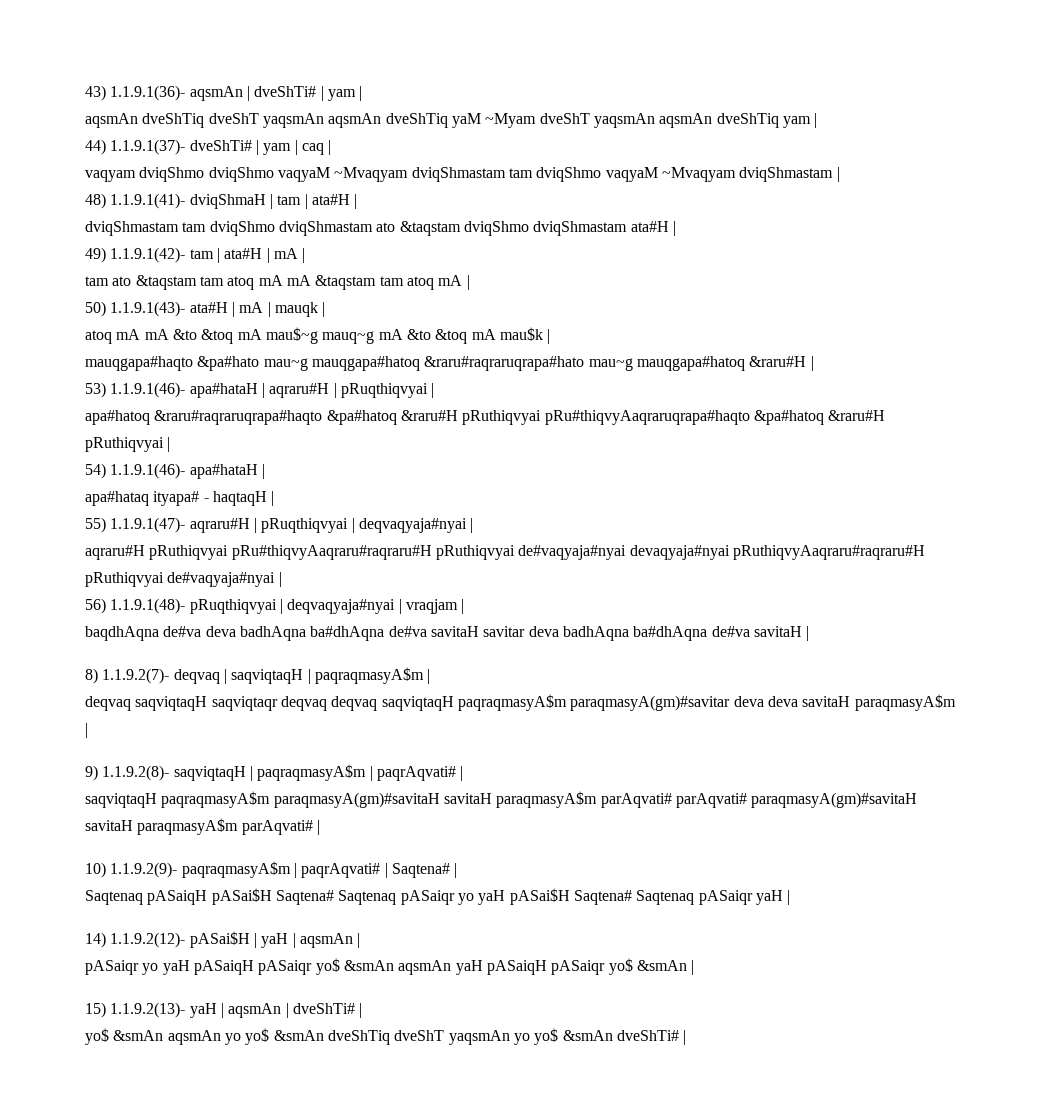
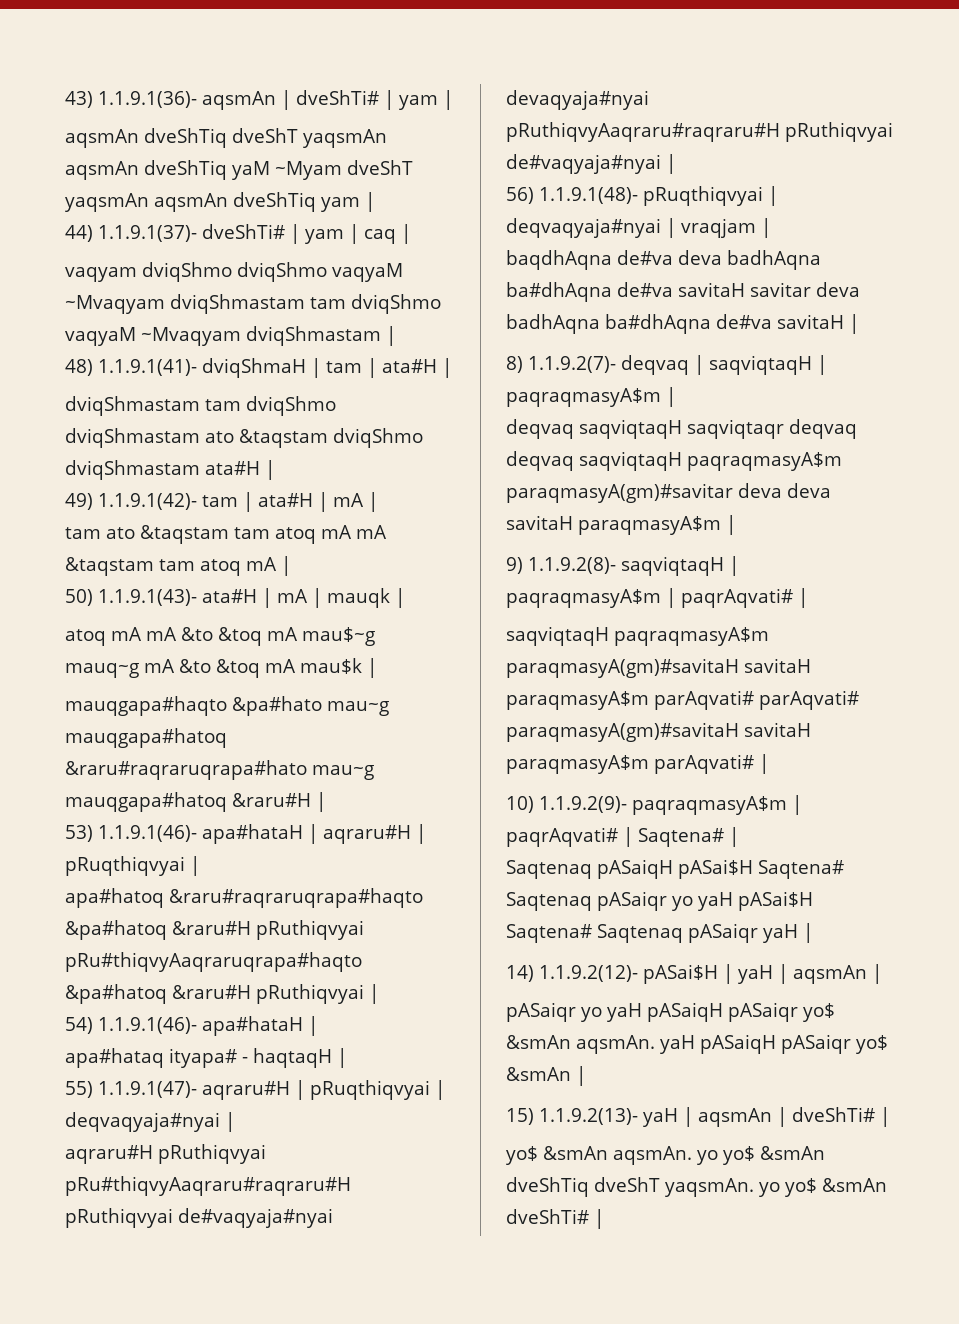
[398,960,452,975] aqsmAn -> [576,1035,655,1054] aqsmAn.
[167,1030,221,1045] aqsmAn -> [613,1146,692,1165] aqsmAn.
[448,1030,510,1045] yaqsmAn -> [665,1178,754,1197] yaqsmAn.

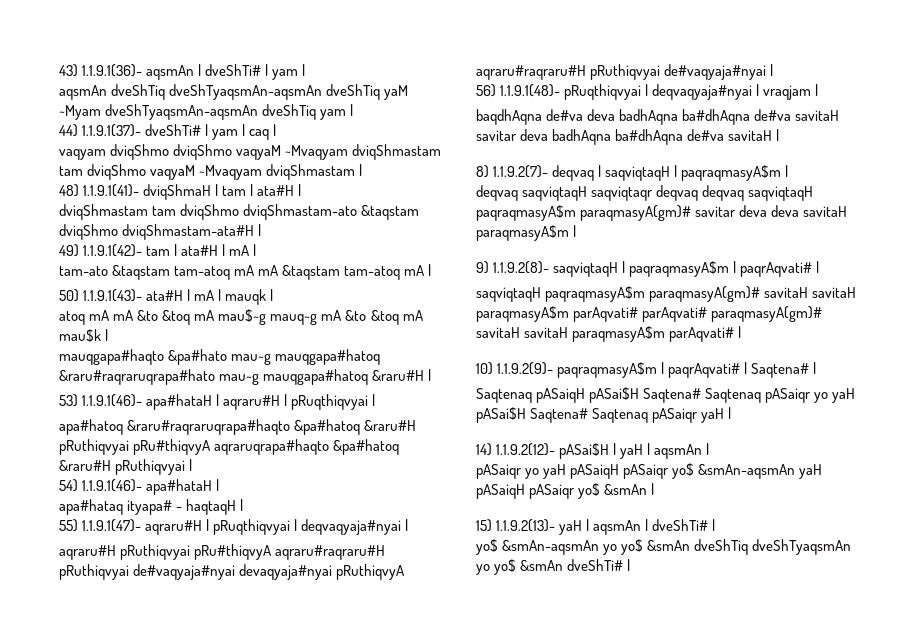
[232,128,387,148] [65,160,413,180] [65,193,228,212] dveShT yaqsmAn aqsmAn dveShTiq yaM ~Myam dveShT yaqsmAn aqsmAn -> [169,84,409,100] [59,104,259,120] dveShTyaqsmAn-aqsmAn dveShTiq yaM ~Myam dveShTyaqsmAn-aqsmAn
[65,428,423,448] [65,460,260,480] dviqShmastam ato &taqstam dviqShmo dviqShmastam ata#H -> [243,204,420,220] [59,224,255,240] dviqShmastam-ato &taqstam dviqShmo dviqShmastam-ata#H
[65,525,316,544] tam ato &taqstam tam atoq -> [59,264,231,280] tam-ato &taqstam tam-atoq
[159,559,241,576] tam atoq -> [344,266,401,280] tam-atoq
[65,952,362,972] pRu#thiqvyAaqraruqrapa#haqto -> [133,439,330,455] pRu#thiqvyA aqraruqrapa#haqto
[65,1176,351,1196] pRu#thiqvyAaqraru#raqraru#H -> [194,544,386,560] pRu#thiqvyA aqraru#raqraru#H
[506,122,780,142] pRuthiqvyAaqraru#raqraru#H -> [336,564,405,580] [476,65,586,80] pRuthiqvyA aqraru#raqraru#H
[506,483,733,503] paraqmasyA(gm)#savitar -> [580,205,737,221] paraqmasyA(gm)# savitar
[506,658,739,678] paraqmasyA(gm)#savitaH -> [649,286,809,302] paraqmasyA(gm)# savitaH
[506,722,739,742] paraqmasyA(gm)#savitaH -> [711,306,823,322] [476,327,520,338] paraqmasyA(gm)# savitaH
[506,1035,655,1054] &smAn aqsmAn. -> [698,463,796,479] &smAn-aqsmAn
[543,1146,692,1165] &smAn aqsmAn. -> [502,539,600,555] &smAn-aqsmAn
[594,1177,754,1197] dveShT yaqsmAn. -> [752,539,852,555] dveShTyaqsmAn

